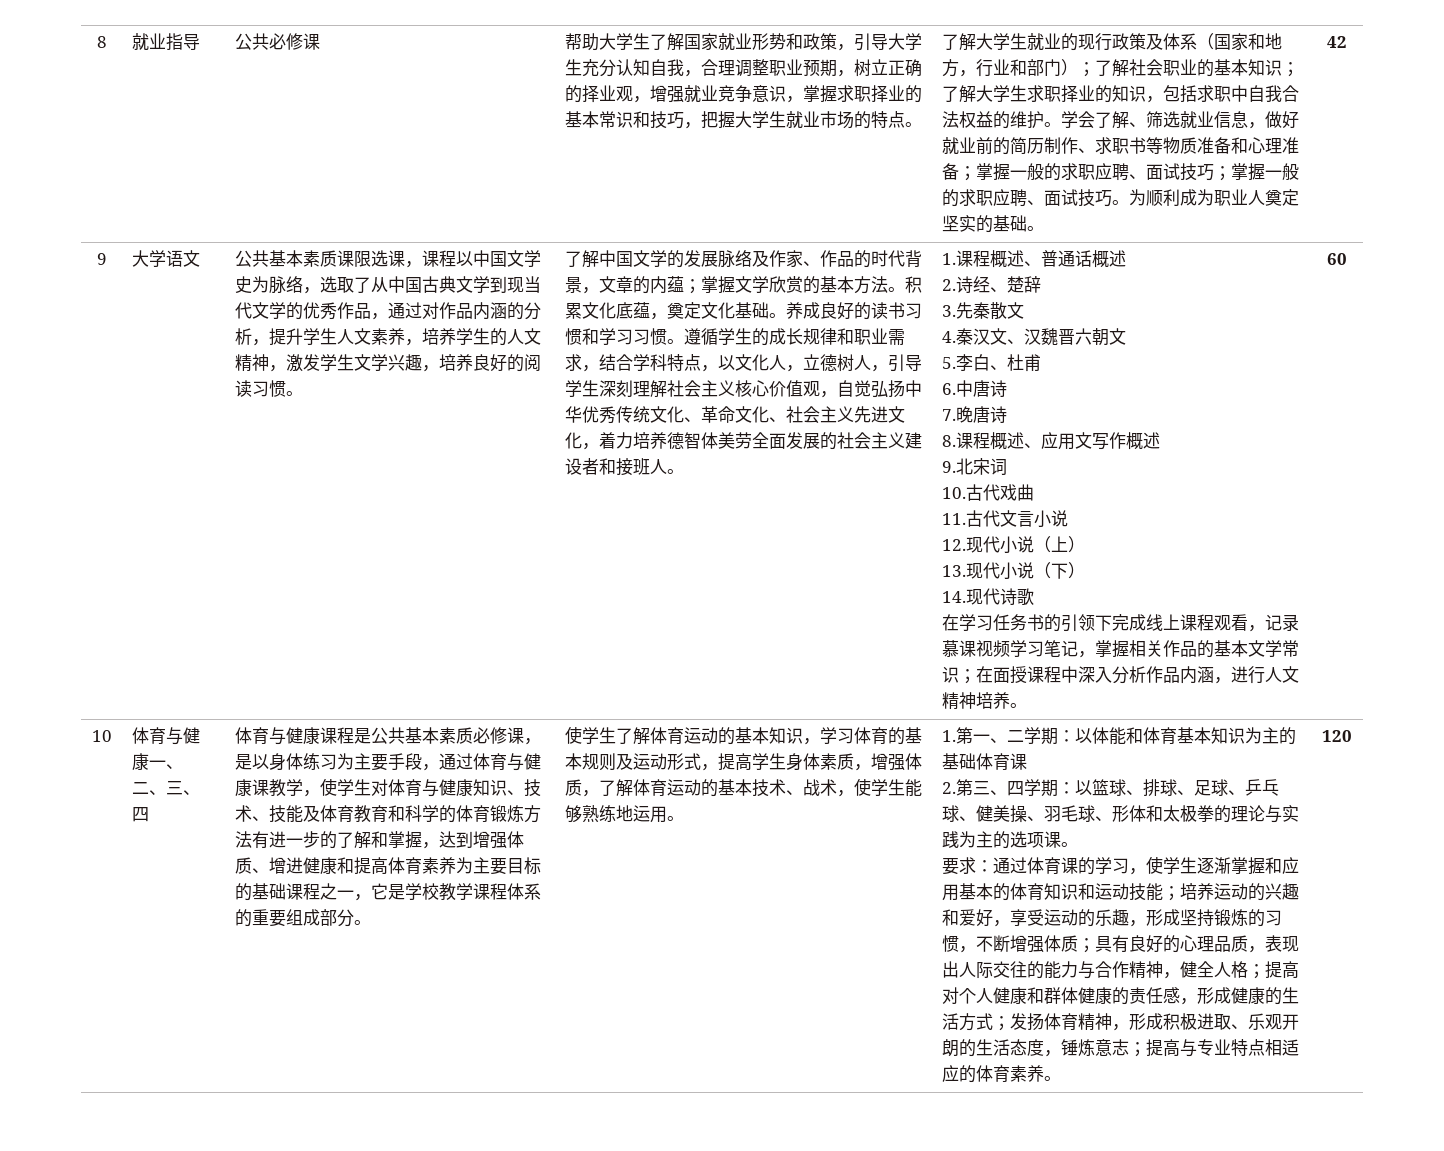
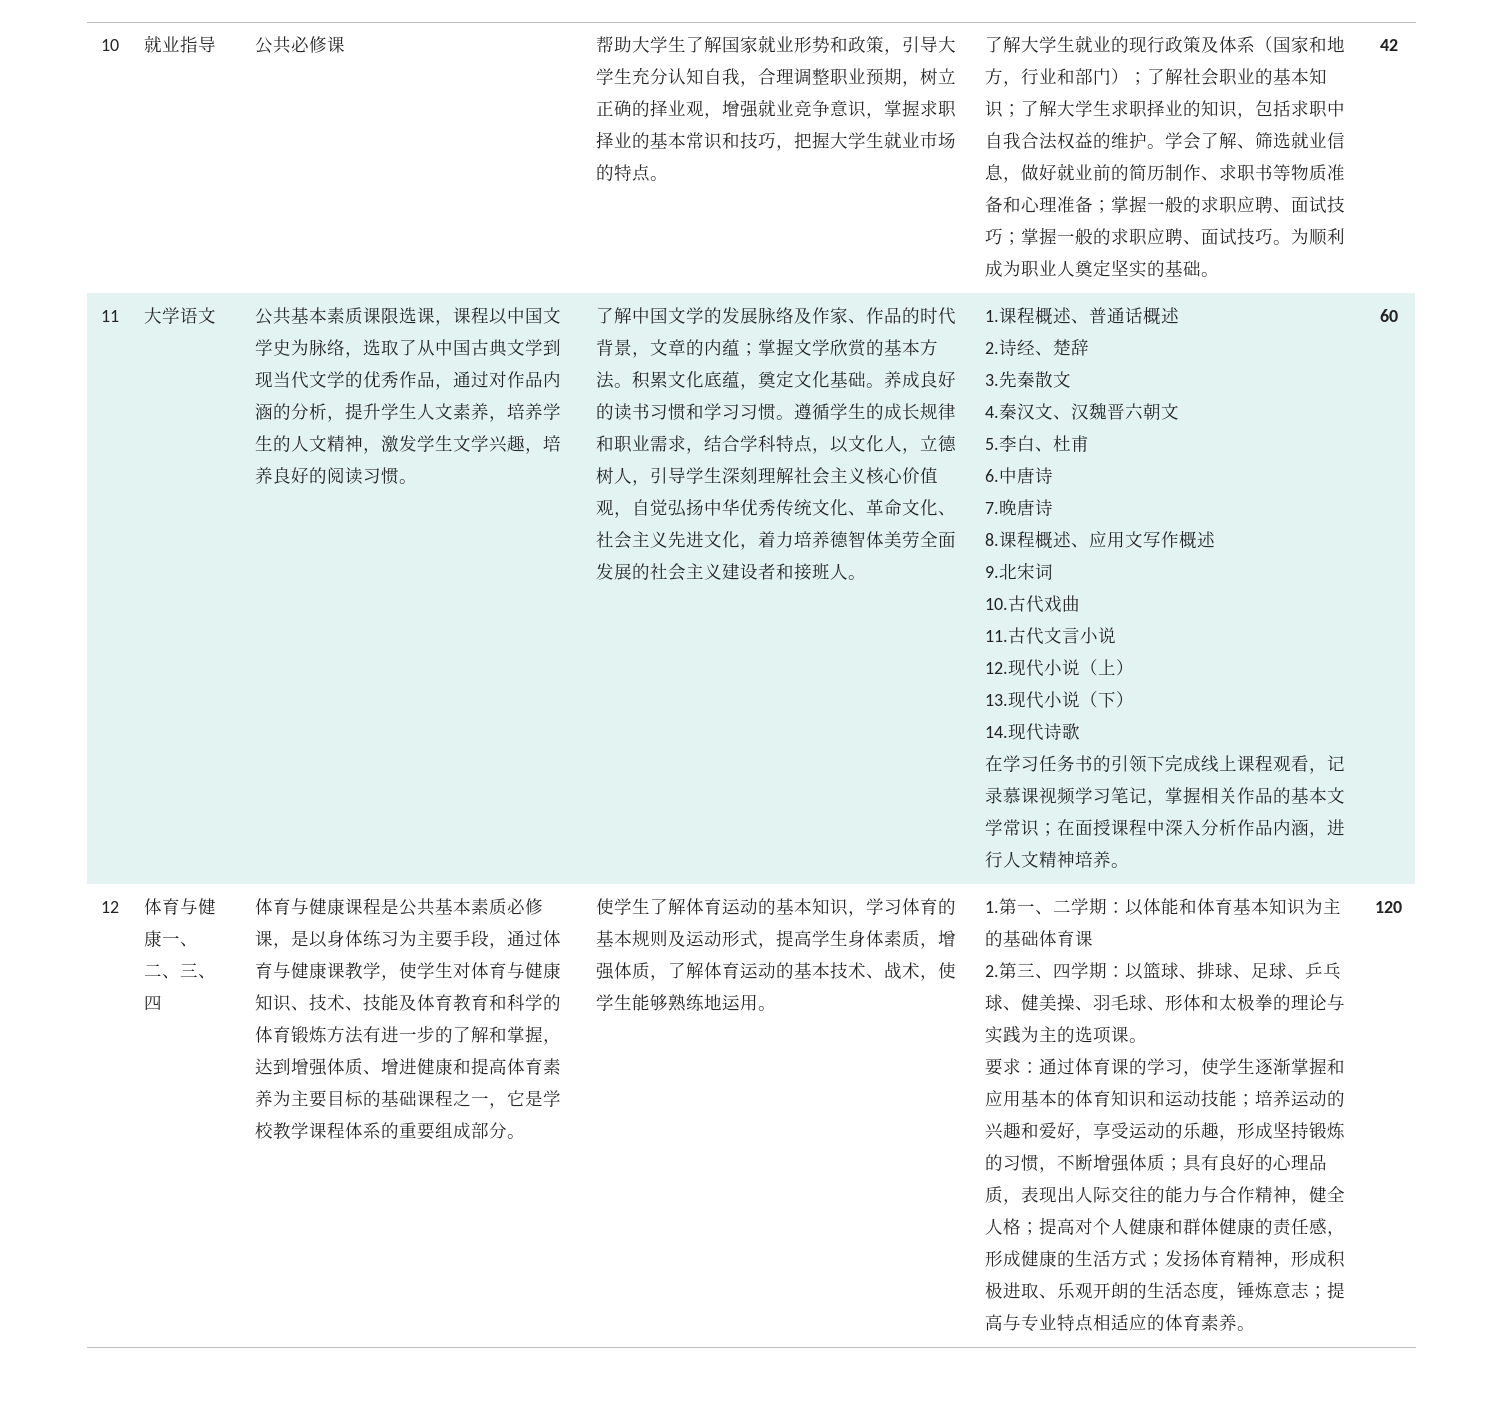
[97,36,107,48] 8 -> [100,39,119,51] 10
[97,253,107,265] 9 -> [100,310,119,322] 11
[92,730,112,742] 10 -> [100,901,119,913] 12

